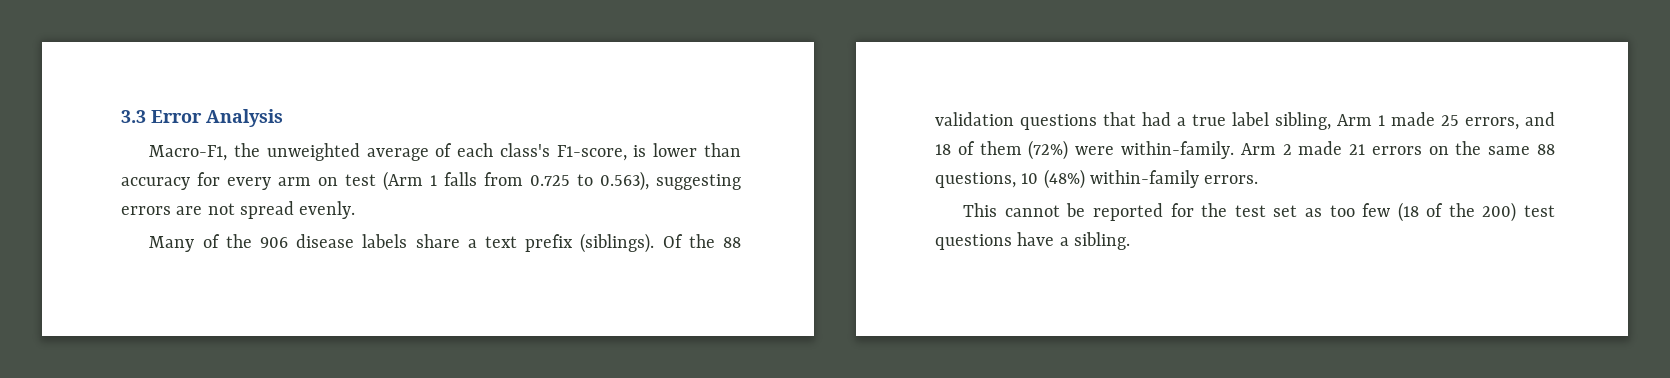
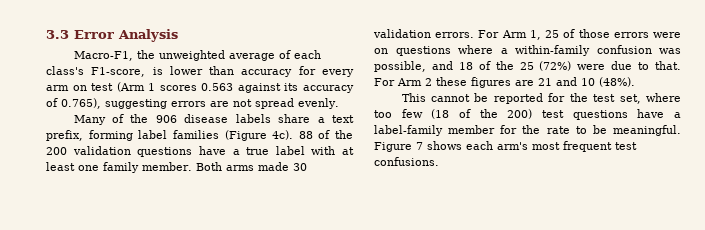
[444,171,649,191] falls from 0.725 to 0.563), -> [159,83,354,93] [46,98,101,109] scores 0.563 against its accuracy of 0.765),
[525,233,741,253] [935,112,1555,130] [935,140,1555,160] [935,169,1259,189] prefix (siblings). Of the 88 validation questions that had a true label sibling, Arm 1 made 25 errors, and 18 of them (72%) were within-family. Arm 2 made 21 errors on the same 88 questions, 10 (48%) within-family errors. -> [46,130,353,141] [46,146,354,157] [46,162,307,173] [373,29,681,40] [374,45,681,56] [374,61,681,72] [374,77,635,88] prefix, forming label families (Figure 4c). 88 of the 200 validation questions have a true label with at least one family member. Both arms made 30 validation errors. For Arm 1, 25 of those errors were on questions where a within-family confusion was possible, and 18 of the 25 (72%) were due to that. For Arm 2 these figures are 21 and 10 (48%).
[1273,205,1322,217] set as -> [619,93,681,104] set, where
[1073,232,1130,250] sibling. -> [374,125,681,136] [374,141,637,152] [374,157,439,166] label-family member for the rate to be meaningful. Figure 7 shows each arm's most frequent test confusions.

